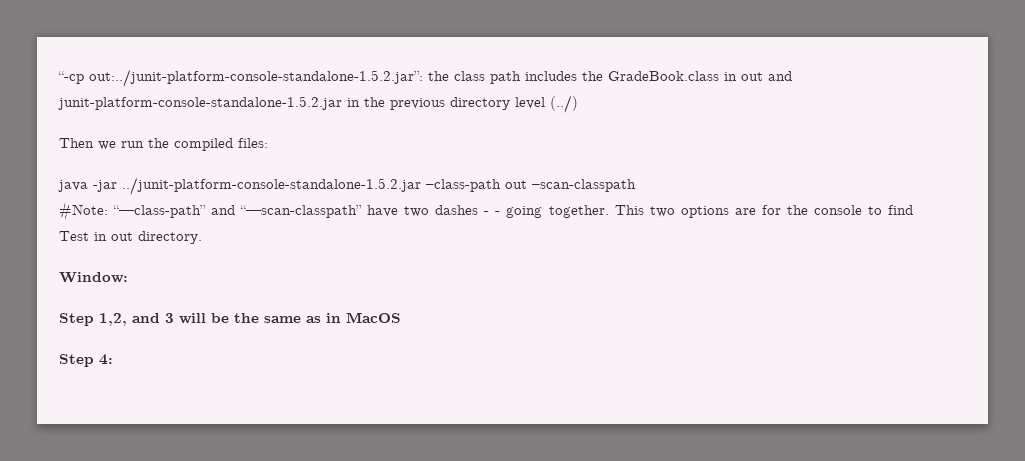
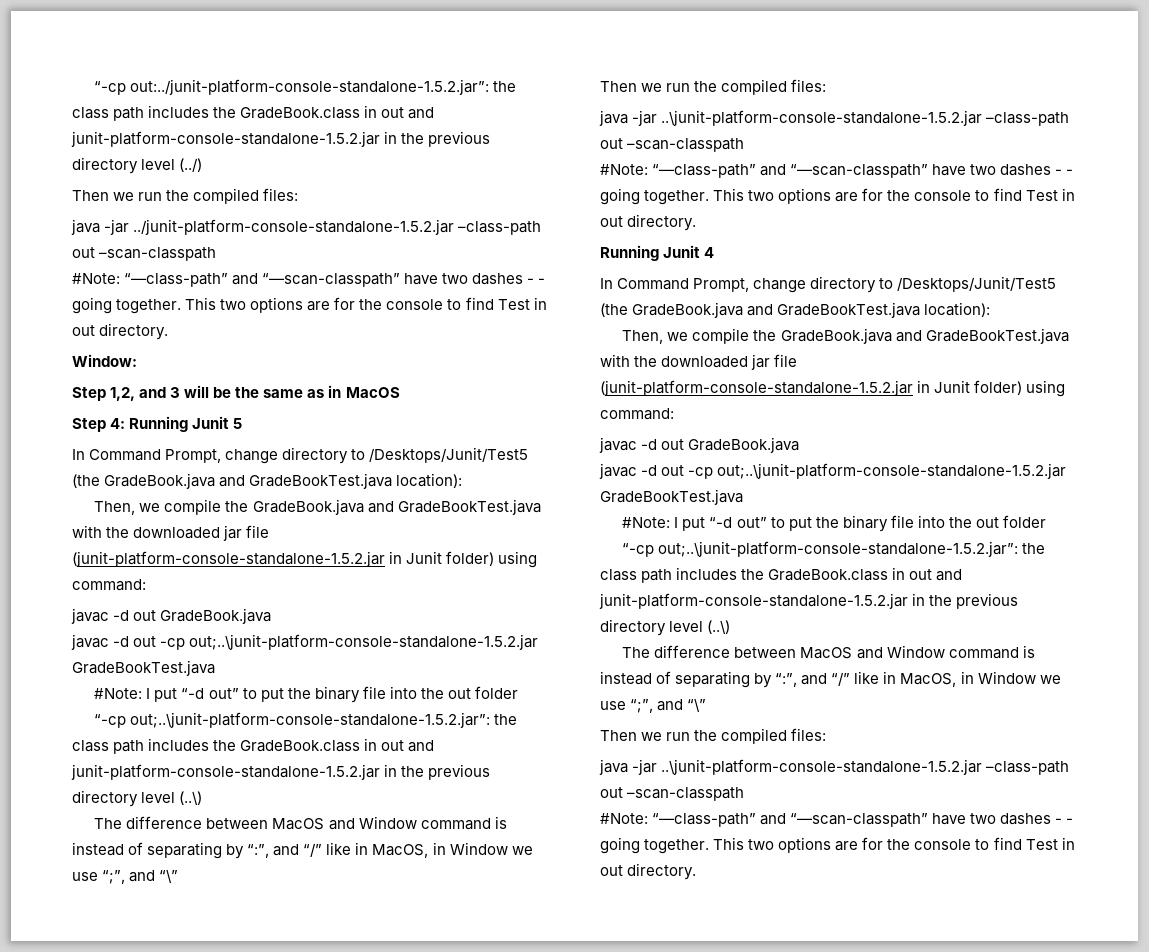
(113, 359) none -> [129,416,243,432] [72,447,529,464] [72,473,463,489] [94,499,541,515] [72,525,270,541] [72,551,538,568] [72,579,146,591] [71,608,272,624] [71,634,539,650] [72,660,215,676] [94,686,518,703] [94,712,518,728] [72,738,435,754] [71,764,491,780] [72,790,203,807] [94,816,507,830] [72,842,533,859] [72,869,179,884] [600,79,827,95] [599,110,1070,126] [600,138,745,152] [600,164,1074,178] [600,188,1075,205] [600,214,697,231] [600,245,715,261] [600,276,1057,293] [600,302,991,318] [622,328,1069,344] [600,354,798,370] [600,380,1066,397] [600,408,674,420] [599,437,800,453] [599,463,1067,479] [600,489,743,505] [622,515,1046,532] [622,541,1046,557] [600,567,963,583] [599,593,1019,609] [600,619,731,636] [622,645,1035,659] [600,671,1061,688] [600,698,707,713] [600,728,827,744] [599,759,1070,775] [600,787,745,801] [600,813,1074,827] [600,837,1075,854] [600,863,697,880] Running Junit 5 // In Command Prompt, change directory to /Desktops/Junit/Test5 (the GradeBook.java and GradeBookTest.java location): // Then, we compile the GradeBook.java and GradeBookTest.java with the downloaded jar file (junit-platform-console-standalone-1.5.2.jar in Junit folder) using command: // javac -d out GradeBook.java // javac -d out -cp out;..\junit-platform-console-standalone-1.5.2.jar GradeBookTest.java // #Note: I put “-d out” to put the binary file into the out folder // “-cp out;..\junit-platform-console-standalone-1.5.2.jar”: the class path includes the GradeBook.class in out and junit-platform-console-standalone-1.5.2.jar in the previous directory level (..\) // The difference between MacOS and Window command is instead of separating by “:”, and “/” like in MacOS, in Window we use “;”, and “\” // Then we run the compiled files: // java -jar ..\junit-platform-console-standalone-1.5.2.jar –class-path out –scan-classpath // #Note: “—class-path” and “—scan-classpath” have two dashes - - going together. This two options are for the console to find Test in out directory. // Running Junit 4 // In Command Prompt, change directory to /Desktops/Junit/Test5 (the GradeBook.java and GradeBookTest.java location): // Then, we compile the GradeBook.java and GradeBookTest.java with the downloaded jar file (junit-platform-console-standalone-1.5.2.jar in Junit folder) using command: // javac -d out GradeBook.java // javac -d out -cp out;..\junit-platform-console-standalone-1.5.2.jar GradeBookTest.java // #Note: I put “-d out” to put the binary file into the out folder // “-cp out;..\junit-platform-console-standalone-1.5.2.jar”: the class path includes the GradeBook.class in out and junit-platform-console-standalone-1.5.2.jar in the previous directory level (..\) // The difference between MacOS and Window command is instead of separating by “:”, and “/” like in MacOS, in Window we use “;”, and “\” // Then we run the compiled files: // java -jar ..\junit-platform-console-standalone-1.5.2.jar –class-path out –scan-classpath // #Note: “—class-path” and “—scan-classpath” have two dashes - - going together. This two options are for the console to find Test in out directory.

